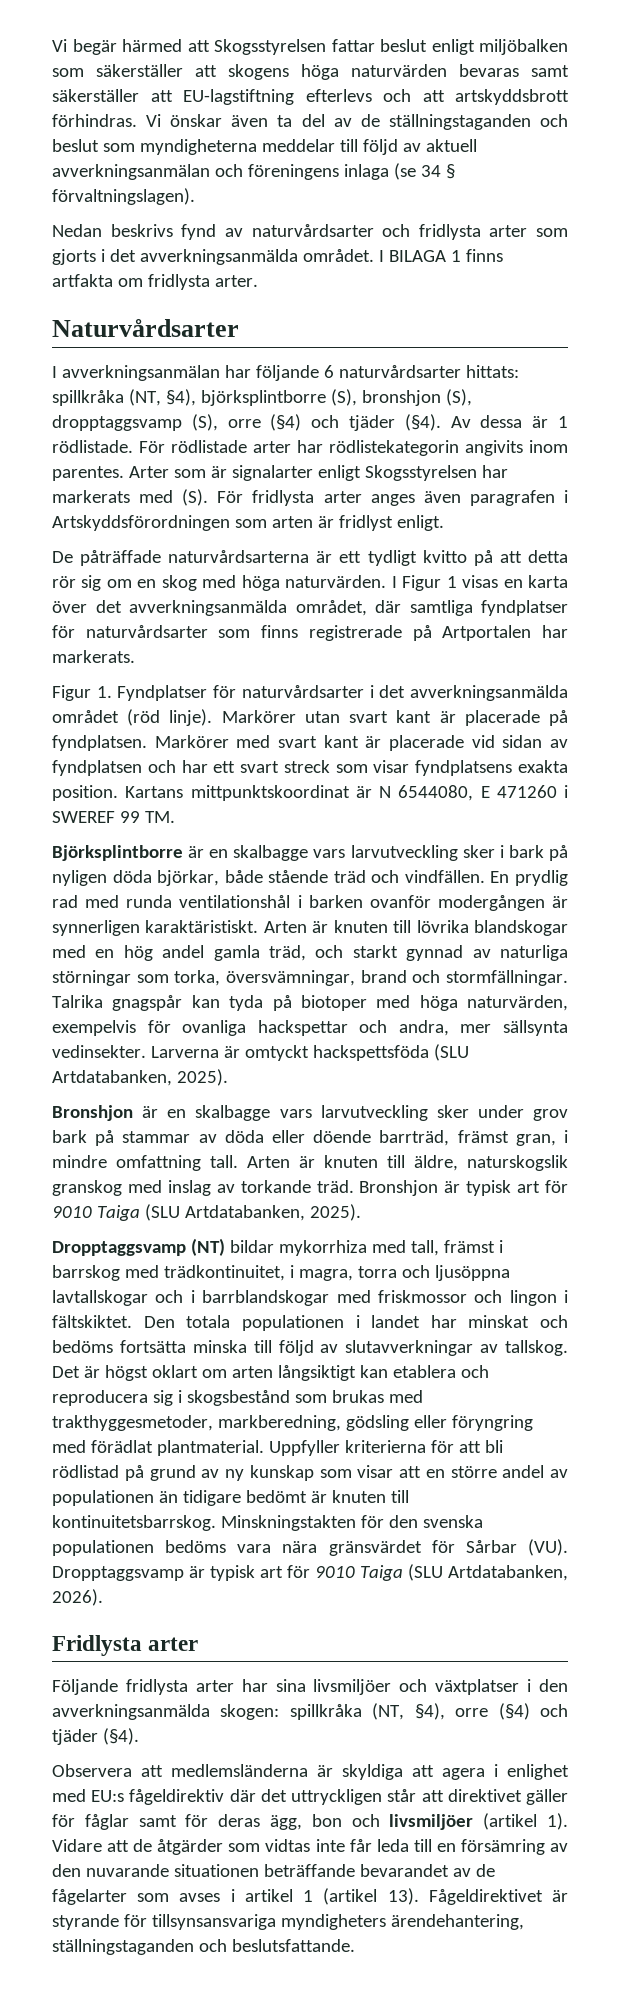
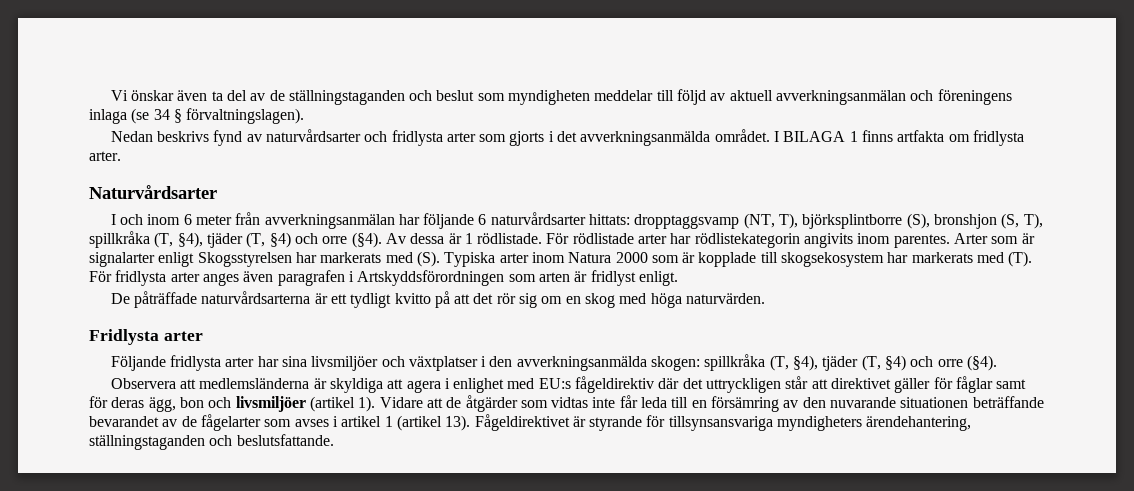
[52,39,568,55] [52,64,569,80] [52,89,569,105] [52,114,162,127] Vi begär härmed att Skogsstyrelsen fattar beslut enligt miljöbalken som säkerställer att skogens höga naturvärden bevaras samt säkerställer att EU-lagstiftning efterlevs och att artskyddsbrott förhindras. Vi -> [110,90,128,101] Vi
[139,139,257,155] myndigheterna -> [508,90,591,105] myndigheten
(57, 372) none -> [119,212,261,225] och inom 6 meter från
[52,389,472,406] [52,414,396,431] spillkråka (NT, §4), björksplintborre (S), bronshjon (S), dropptaggsvamp (S), orre (§4) och tjäder -> [634,213,1043,229] [89,231,348,248] dropptaggsvamp (NT, T), björksplintborre (S), bronshjon (S, T), spillkråka (T, §4), tjäder (T, §4) och orre
(209, 497) none -> [444,251,1033,267] Typiska arter inom Natura 2000 som är kopplade till skogsekosystem har markerats med (T).
[527,550,568,563] detta -> [473,293,494,304] det
[391,575,568,591] [52,600,568,616] [52,625,568,641] [52,650,135,663] [52,685,568,701] [52,709,568,726] [52,735,569,751] [52,760,568,776] [52,785,568,801] [52,811,175,823] [52,845,568,861] [52,870,568,886] [52,895,568,911] [52,920,568,936] [52,945,568,961] [52,970,568,986] [52,995,568,1011] [52,1020,568,1036] [52,1044,469,1061] [52,1069,228,1086] [52,1105,568,1121] [52,1130,568,1146] [52,1155,568,1171] [52,1180,568,1196] [52,1204,361,1221] [52,1238,503,1256] [52,1265,510,1281] [52,1290,568,1306] [52,1315,568,1331] [52,1340,568,1356] [52,1365,489,1381] [52,1390,423,1406] [52,1415,533,1431] [52,1440,503,1456] [52,1465,568,1481] [52,1490,409,1506] [52,1515,483,1531] [52,1539,569,1556] [52,1564,568,1581] [52,1589,103,1606] I Figur 1 visas en karta över det avverkningsanmälda området, där samtliga fyndplatser för naturvårdsarter som finns registrerade på Artportalen har markerats. // Figur 1. Fyndplatser för naturvårdsarter i det avverkningsanmälda området (röd linje). Markörer utan svart kant är placerade på fyndplatsen. Markörer med svart kant är placerade vid sidan av fyndplatsen och har ett svart streck som visar fyndplatsens exakta position. Kartans mittpunktskoordinat är N 6544080, E 471260 i SWEREF 99 TM. // Björksplintborre är en skalbagge vars larvutveckling sker i bark på nyligen döda björkar, både stående träd och vindfällen. En prydlig rad med runda ventilationshål i barken ovanför modergången är synnerligen karaktäristiskt. Arten är knuten till lövrika blandskogar med en hög andel gamla träd, och starkt gynnad av naturliga störningar som torka, översvämningar, brand och stormfällningar. Talrika gnagspår kan tyda på biotoper med höga naturvärden, exempelvis för ovanliga hackspettar och andra, mer sällsynta vedinsekter. Larverna är omtyckt hackspettsföda (SLU Artdatabanken, 2025). // Bronshjon är en skalbagge vars larvutveckling sker under grov bark på stammar av döda eller döende barrträd, främst gran, i mindre omfattning tall. Arten är knuten till äldre, naturskogslik granskog med inslag av torkande träd. Bronshjon är typisk art för 9010 Taiga (SLU Artdatabanken, 2025). // Dropptaggsvamp (NT) bildar mykorrhiza med tall, främst i barrskog med trädkontinuitet, i magra, torra och ljusöppna lavtallskogar och i barrblandskogar med friskmossor och lingon i fältskiktet. Den totala populationen i landet har minskat och bedöms fortsätta minska till följd av slutavverkningar av tallskog. Det är högst oklart om arten långsiktigt kan etablera och reproducera sig i skogsbestånd som brukas med trakthyggesmetoder, markberedning, gödsling eller föryngring med förädlat plantmaterial. Uppfyller kriterierna för att bli rödlistad på grund av ny kunskap som visar att en större andel av populationen än tidigare bedömt är knuten till kontinuitetsbarrskog. Minskningstakten för den svenska populationen bedöms vara nära gränsvärdet för Sårbar (VU). Dropptaggsvamp är typisk art för 9010 Taiga (SLU Artdatabanken, 2026). -> (766, 298) none
[372,1703,569,1720] [52,1729,98,1745] (NT, §4), orre (§4) och tjäder -> [769,355,963,371] (T, §4), tjäder (T, §4) och orre

